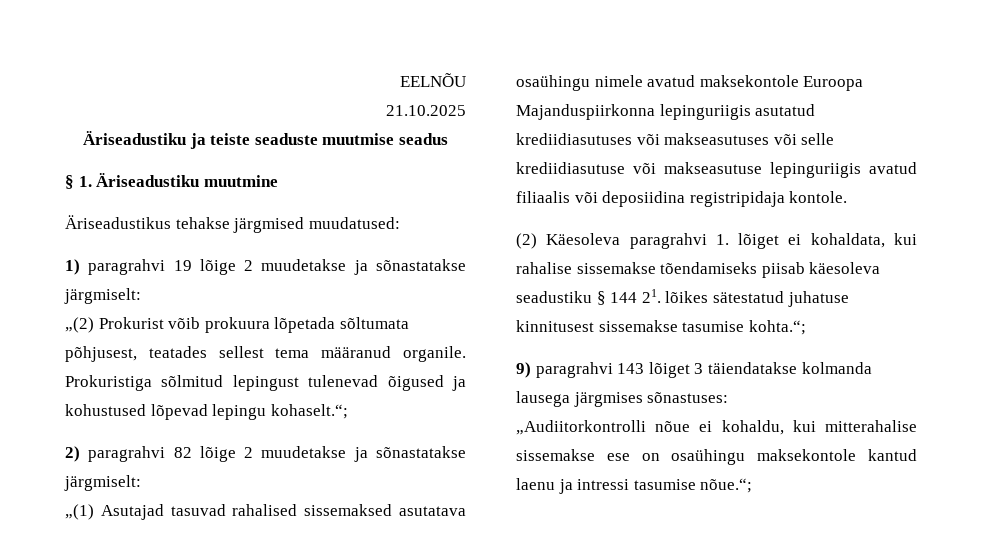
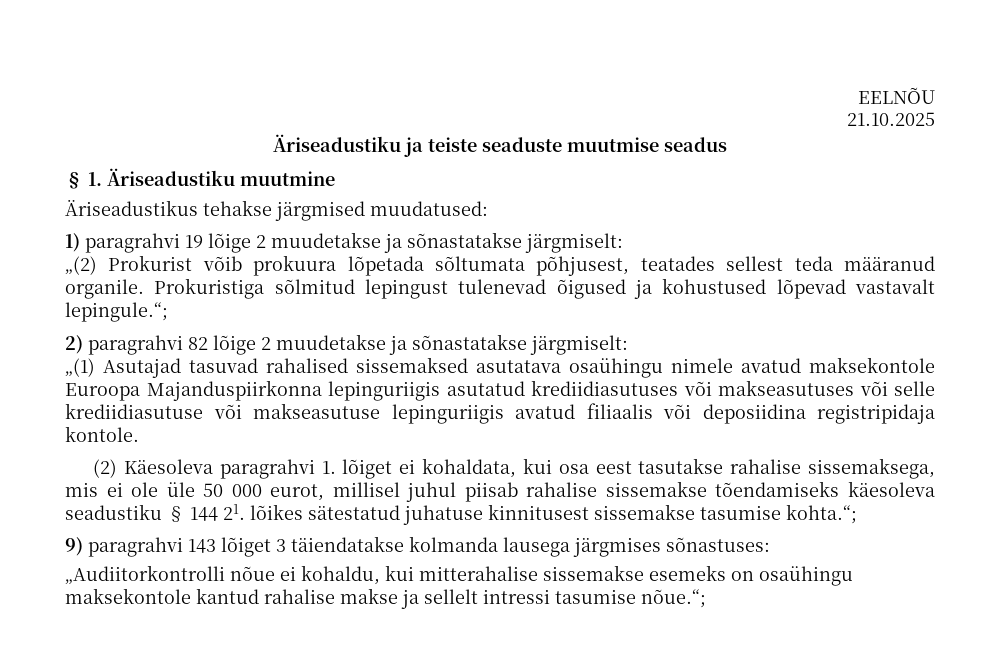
[275,348,310,358] tema -> [794,256,833,271] teda
[212,404,348,420] lepingu kohaselt.“; -> [855,279,935,294] [65,302,168,322] vastavalt lepingule.“;
(917, 239) none -> [558,458,935,479] [65,482,518,502] osa eest tasutakse rahalise sissemaksega, mis ei ole üle 50 000 eurot, millisel juhul piisab
[761,262,805,278] piisab -> (840, 489) none
[606,453,630,461] ese -> [649,565,726,581] esemeks
[516,478,573,494] laenu ja -> [264,588,478,609] rahalise makse ja sellelt

